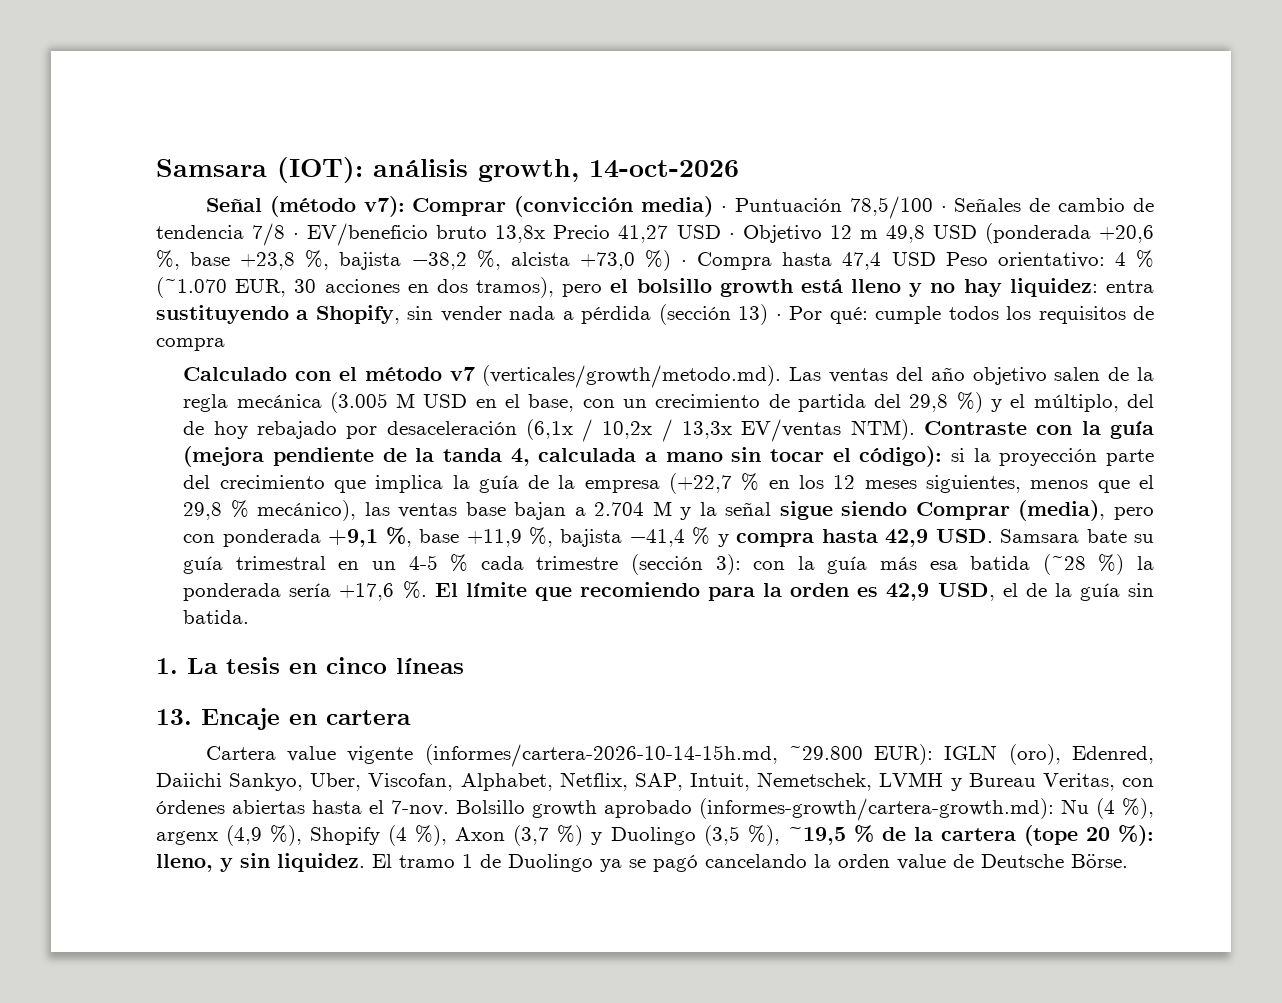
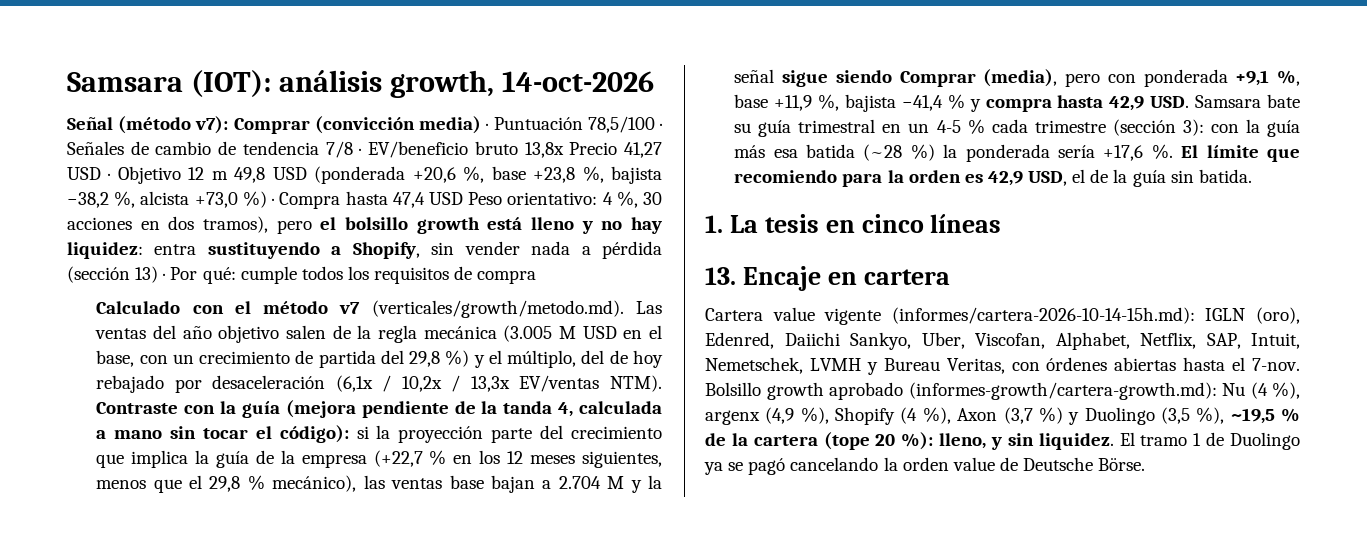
[1135,250,1154,268] [156,277,287,298] % (~1.070 EUR, -> [616,191,638,208] %,
[424,744,934,767] (informes/cartera-2026-10-14-15h.md, ~29.800 EUR): -> [891,307,1195,324] (informes/cartera-2026-10-14-15h.md):

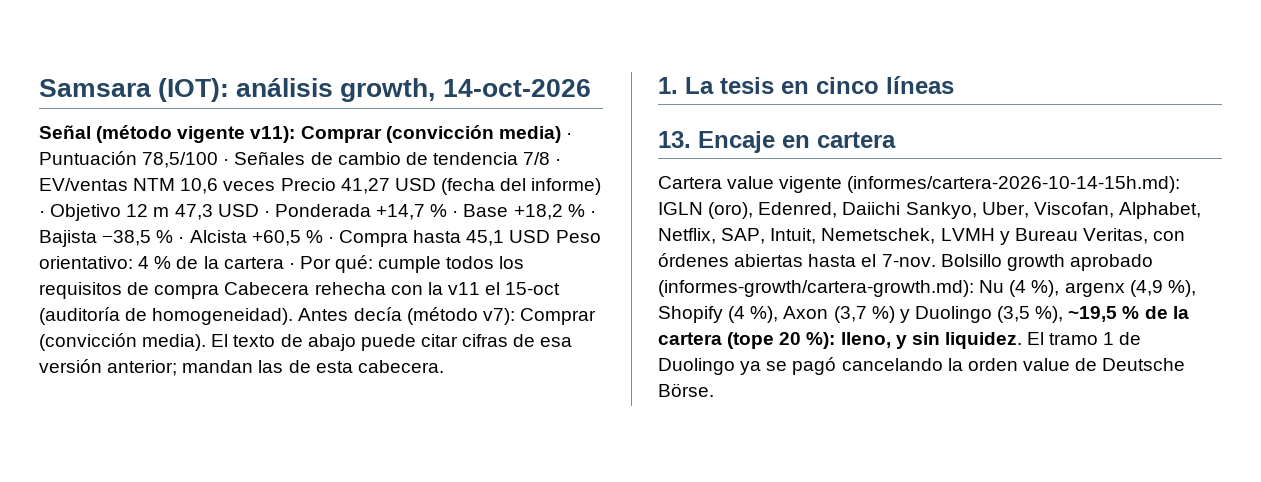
[195,116,229,134] v7): -> [177,126,296,143] vigente v11):
[368,141,663,158] [67,166,662,184] [67,191,267,208] EV/beneficio bruto 13,8x Precio 41,27 USD · Objetivo 12 m 49,8 USD (ponderada +20,6 %, base +23,8 %, bajista −38,2 %, alcista +73,0 %) -> [39,178,602,195] [39,204,596,221] [39,230,323,247] EV/ventas NTM 10,6 veces Precio 41,27 USD (fecha del informe) · Objetivo 12 m 47,3 USD · Ponderada +14,7 % · Base +18,2 % · Bajista −38,5 % · Alcista +60,5 %
[392,192,425,208] 47,4 -> [466,230,505,246] 45,1
[616,191,662,208] [67,216,662,234] [67,241,663,259] [67,266,159,283] %, 30 acciones en dos tramos), pero el bolsillo growth está lleno y no hay liquidez: entra sustituyendo a Shopify, sin vender nada a pérdida (sección 13) -> [154,256,284,269] % de la cartera
[96,300,663,318] [95,325,662,343] [96,350,663,368] [96,375,663,393] [96,400,662,418] [96,425,662,443] [96,450,662,468] [96,475,663,493] [734,69,1301,87] [734,94,1300,112] [734,119,1300,137] [734,144,1300,162] [734,169,1252,187] // Calculado con el método v7 (verticales/growth/metodo.md). Las ventas del año objetivo salen de la regla mecánica (3.005 M USD en el base, con un crecimiento de partida del 29,8 %) y el múltiplo, del de hoy rebajado por desaceleración (6,1x / 10,2x / 13,3x EV/ventas NTM). Contraste con la guía (mejora pendiente de la tanda 4, calculada a mano sin tocar el código): si la proyección parte del crecimiento que implica la guía de la empresa (+22,7 % en los 12 meses siguientes, menos que el 29,8 % mecánico), las ventas base bajan a 2.704 M y la señal sigue siendo Comprar (media), pero con ponderada +9,1 %, base +11,9 %, bajista −41,4 % y compra hasta 42,9 USD. Samsara bate su guía trimestral en un 4-5 % cada trimestre (sección 3): con la guía más esa batida (~28 %) la ponderada sería +17,6 %. El límite que recomiendo para la orden es 42,9 USD, el de la guía sin batida. -> [224,282,561,295] [39,307,596,325] [39,333,573,351] [39,359,444,376] Cabecera rehecha con la v11 el 15-oct (auditoría de homogeneidad). Antes decía (método v7): Comprar (convicción media). El texto de abajo puede citar cifras de esa versión anterior; mandan las de esta cabecera.

